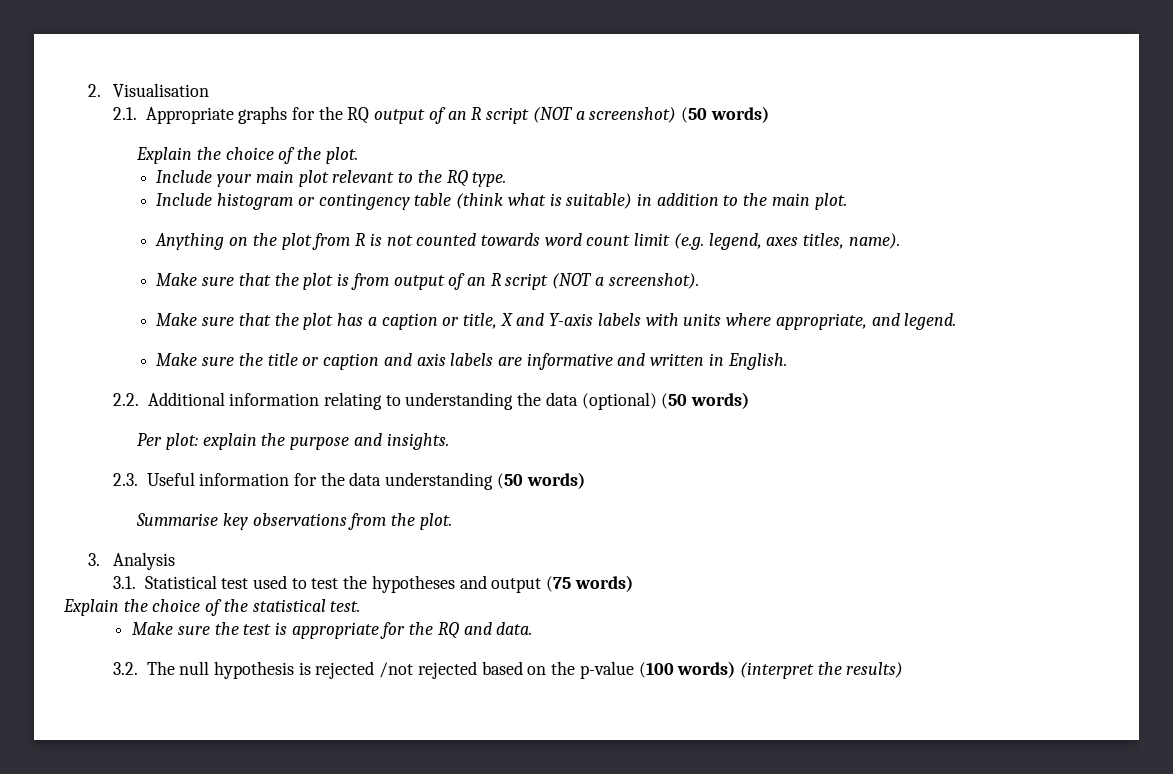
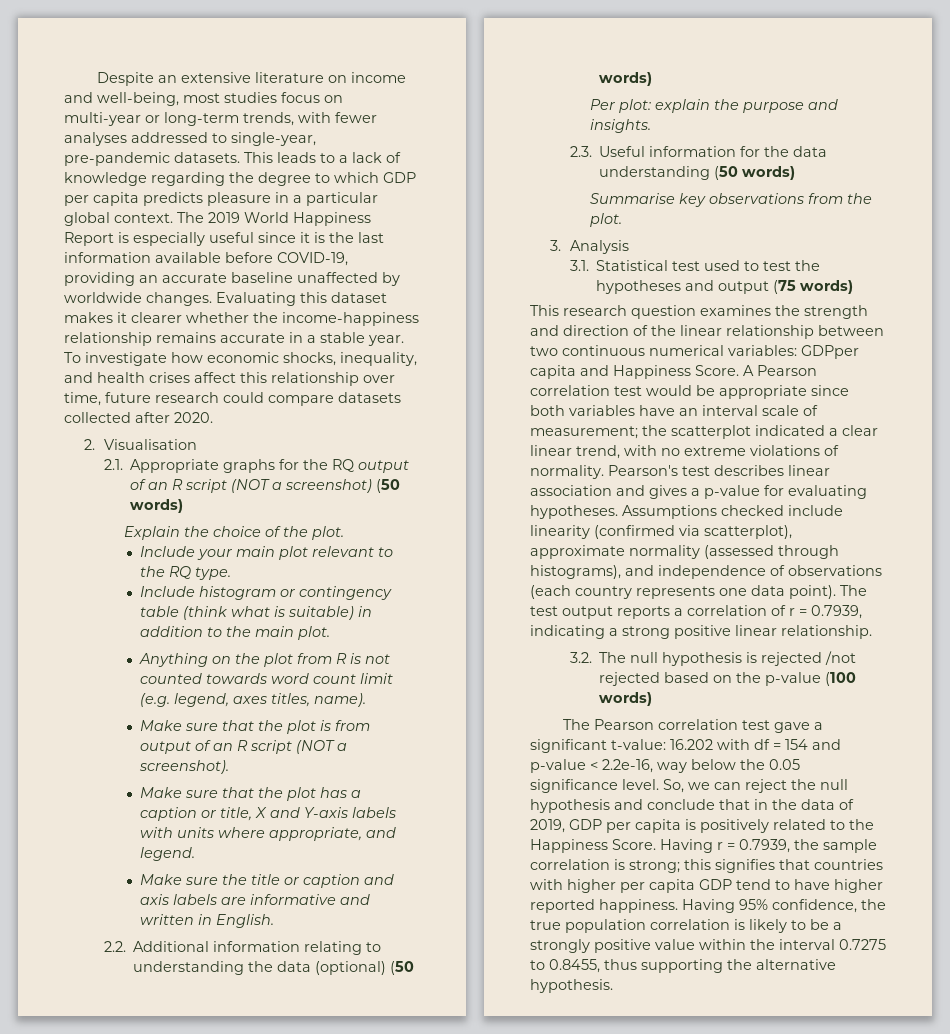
(88, 90) none -> [96,72,406,86] [64,92,343,106] [64,112,377,126] [64,132,316,146] [64,152,401,166] [64,172,416,186] [64,192,378,206] [64,212,371,226] [64,232,384,246] [64,252,348,266] [64,272,400,286] [64,292,387,306] [64,312,419,326] [64,332,404,346] [64,352,417,366] [64,372,395,386] [64,392,401,406] [64,412,213,423] Despite an extensive literature on income and well-being, most studies focus on multi-year or long-term trends, with fewer analyses addressed to single-year, pre-pandemic datasets. This leads to a lack of knowledge regarding the degree to which GDP per capita predicts pleasure in a particular global context. The 2019 World Happiness Report is especially useful since it is the last information available before COVID-19, providing an accurate baseline unaffected by worldwide changes. Evaluating this dataset makes it clearer whether the income-happiness relationship remains accurate in a stable year. To investigate how economic shocks, inequality, and health crises affect this relationship over time, future research could compare datasets collected after 2020. //
[63,599,361,616] [132,622,533,639] Explain the choice of the statistical test. // Make sure the test is appropriate for the RQ and data. -> [530,305,868,319] [530,325,884,339] [530,345,859,359] [530,365,817,379] [530,385,849,399] [530,405,818,416] [530,425,878,439] [530,445,839,459] [530,465,830,479] [530,485,867,499] [530,505,843,519] [530,525,792,539] [530,545,839,559] [530,565,882,579] [530,585,867,599] [530,605,862,619] [530,625,872,639] This research question examines the strength and direction of the linear relationship between two continuous numerical variables: GDPper capita and Happiness Score. A Pearson correlation test would be appropriate since both variables have an interval scale of measurement; the scatterplot indicated a clear linear trend, with no extreme violations of normality. Pearson's test describes linear association and gives a p-value for evaluating hypotheses. Assumptions checked include linearity (confirmed via scatterplot), approximate normality (assessed through histograms), and independence of observations (each country represents one data point). The test output reports a correlation of r = 0.7939, indicating a strong positive linear relationship.
[739,662,904,679] (interpret the results) -> [562,719,823,733] [530,739,841,753] [530,759,800,773] [530,779,848,793] [530,799,854,813] [530,819,874,833] [530,839,877,853] [530,859,883,873] [530,879,883,893] [530,899,886,913] [530,919,842,933] [530,939,886,953] [530,959,836,973] [530,979,613,993] // The Pearson correlation test gave a significant t-value: 16.202 with df = 154 and p-value < 2.2e-16, way below the 0.05 significance level. So, we can reject the null hypothesis and conclude that in the data of 2019, GDP per capita is positively related to the Happiness Score. Having r = 0.7939, the sample correlation is strong; this signifies that countries with higher per capita GDP tend to have higher reported happiness. Having 95% confidence, the true population correlation is likely to be a strongly positive value within the interval 0.7275 to 0.8455, thus supporting the alternative hypothesis.

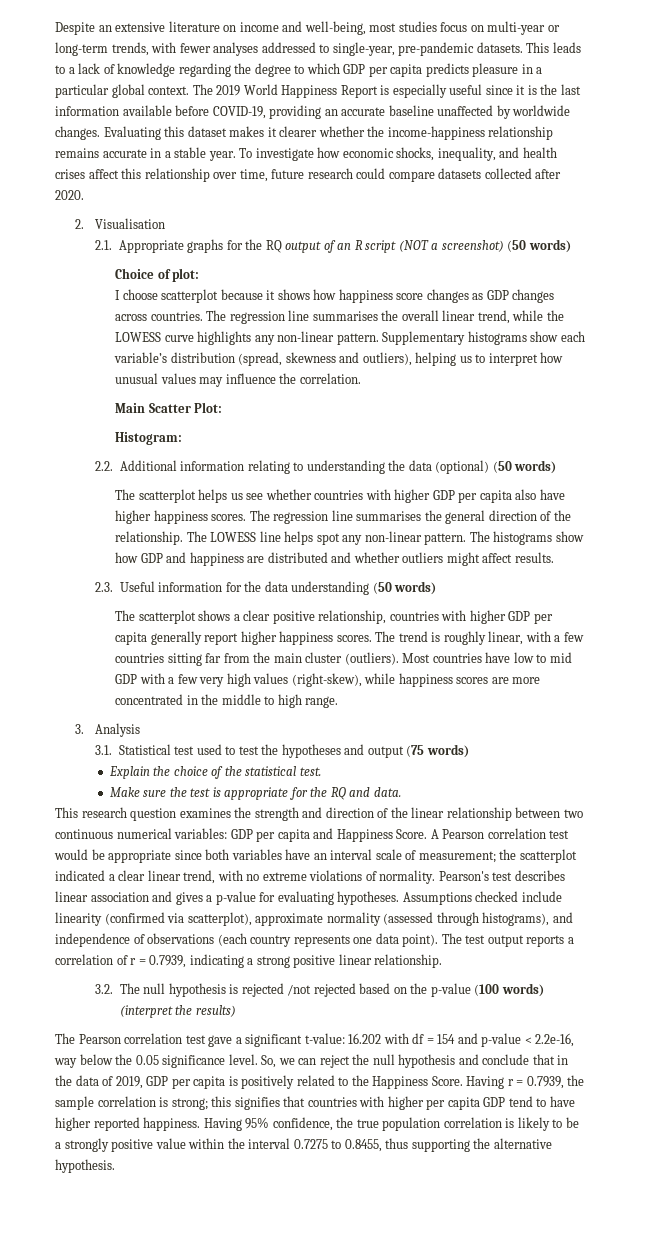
[124,526,345,540] [140,546,394,560] [140,566,232,580] [140,586,393,600] [140,606,373,620] [140,626,331,640] [139,653,391,667] [140,673,394,684] [140,693,367,707] [140,720,371,734] [140,740,348,754] [139,760,230,774] [140,787,362,801] [140,807,397,821] [140,827,397,841] [140,847,196,861] [140,874,395,888] [140,894,371,905] [140,914,275,928] Explain the choice of the plot. // Include your main plot relevant to the RQ type. // Include histogram or contingency table (think what is suitable) in addition to the main plot. // Anything on the plot from R is not counted towards word count limit (e.g. legend, axes titles, name). // Make sure that the plot is from output of an R script (NOT a screenshot). // Make sure that the plot has a caption or title, X and Y-axis labels with units where appropriate, and legend. // Make sure the title or caption and axis labels are informative and written in English. -> [115,268,200,282] [115,289,555,303] [115,310,564,324] [115,331,585,345] [114,352,564,366] [115,373,361,387] [115,402,223,413] [115,432,183,445] Choice of plot: // I choose scatterplot because it shows how happiness score changes as GDP changes across countries. The regression line summarises the overall linear trend, while the LOWESS curve highlights any non-linear pattern. Supplementary histograms show each variable’s distribution (spread, skewness and outliers), helping us to interpret how unusual values may influence the correlation. // Main Scatter Plot: // Histogram:
[590,99,839,113] [590,119,652,133] Per plot: explain the purpose and insights. -> [115,489,565,503] [115,510,571,524] [115,531,584,545] [115,552,554,566] The scatterplot helps us see whether countries with higher GDP per capita also have higher happiness scores. The regression line summarises the general direction of the relationship. The LOWESS line helps spot any non-linear pattern. The histograms show how GDP and happiness are distributed and whether outliers might affect results.
[590,193,873,207] [590,213,623,227] Summarise key observations from the plot. -> [115,610,553,624] [115,631,584,645] [115,652,572,666] [115,673,541,687] [115,694,339,708] The scatterplot shows a clear positive relationship, countries with higher GDP per capita generally report higher happiness scores. The trend is roughly linear, with a few countries sitting far from the main cluster (outliers). Most countries have low to mid GDP with a few very high values (right-skew), while happiness scores are more concentrated in the middle to high range.
(854, 287) none -> [108,766,321,779] [109,787,401,800] // Explain the choice of the statistical test. // Make sure the test is appropriate for the RQ and data.
[801,345,859,359] GDPper -> [230,829,276,842] GDP per
(653, 699) none -> [119,1005,236,1018] (interpret the results)

